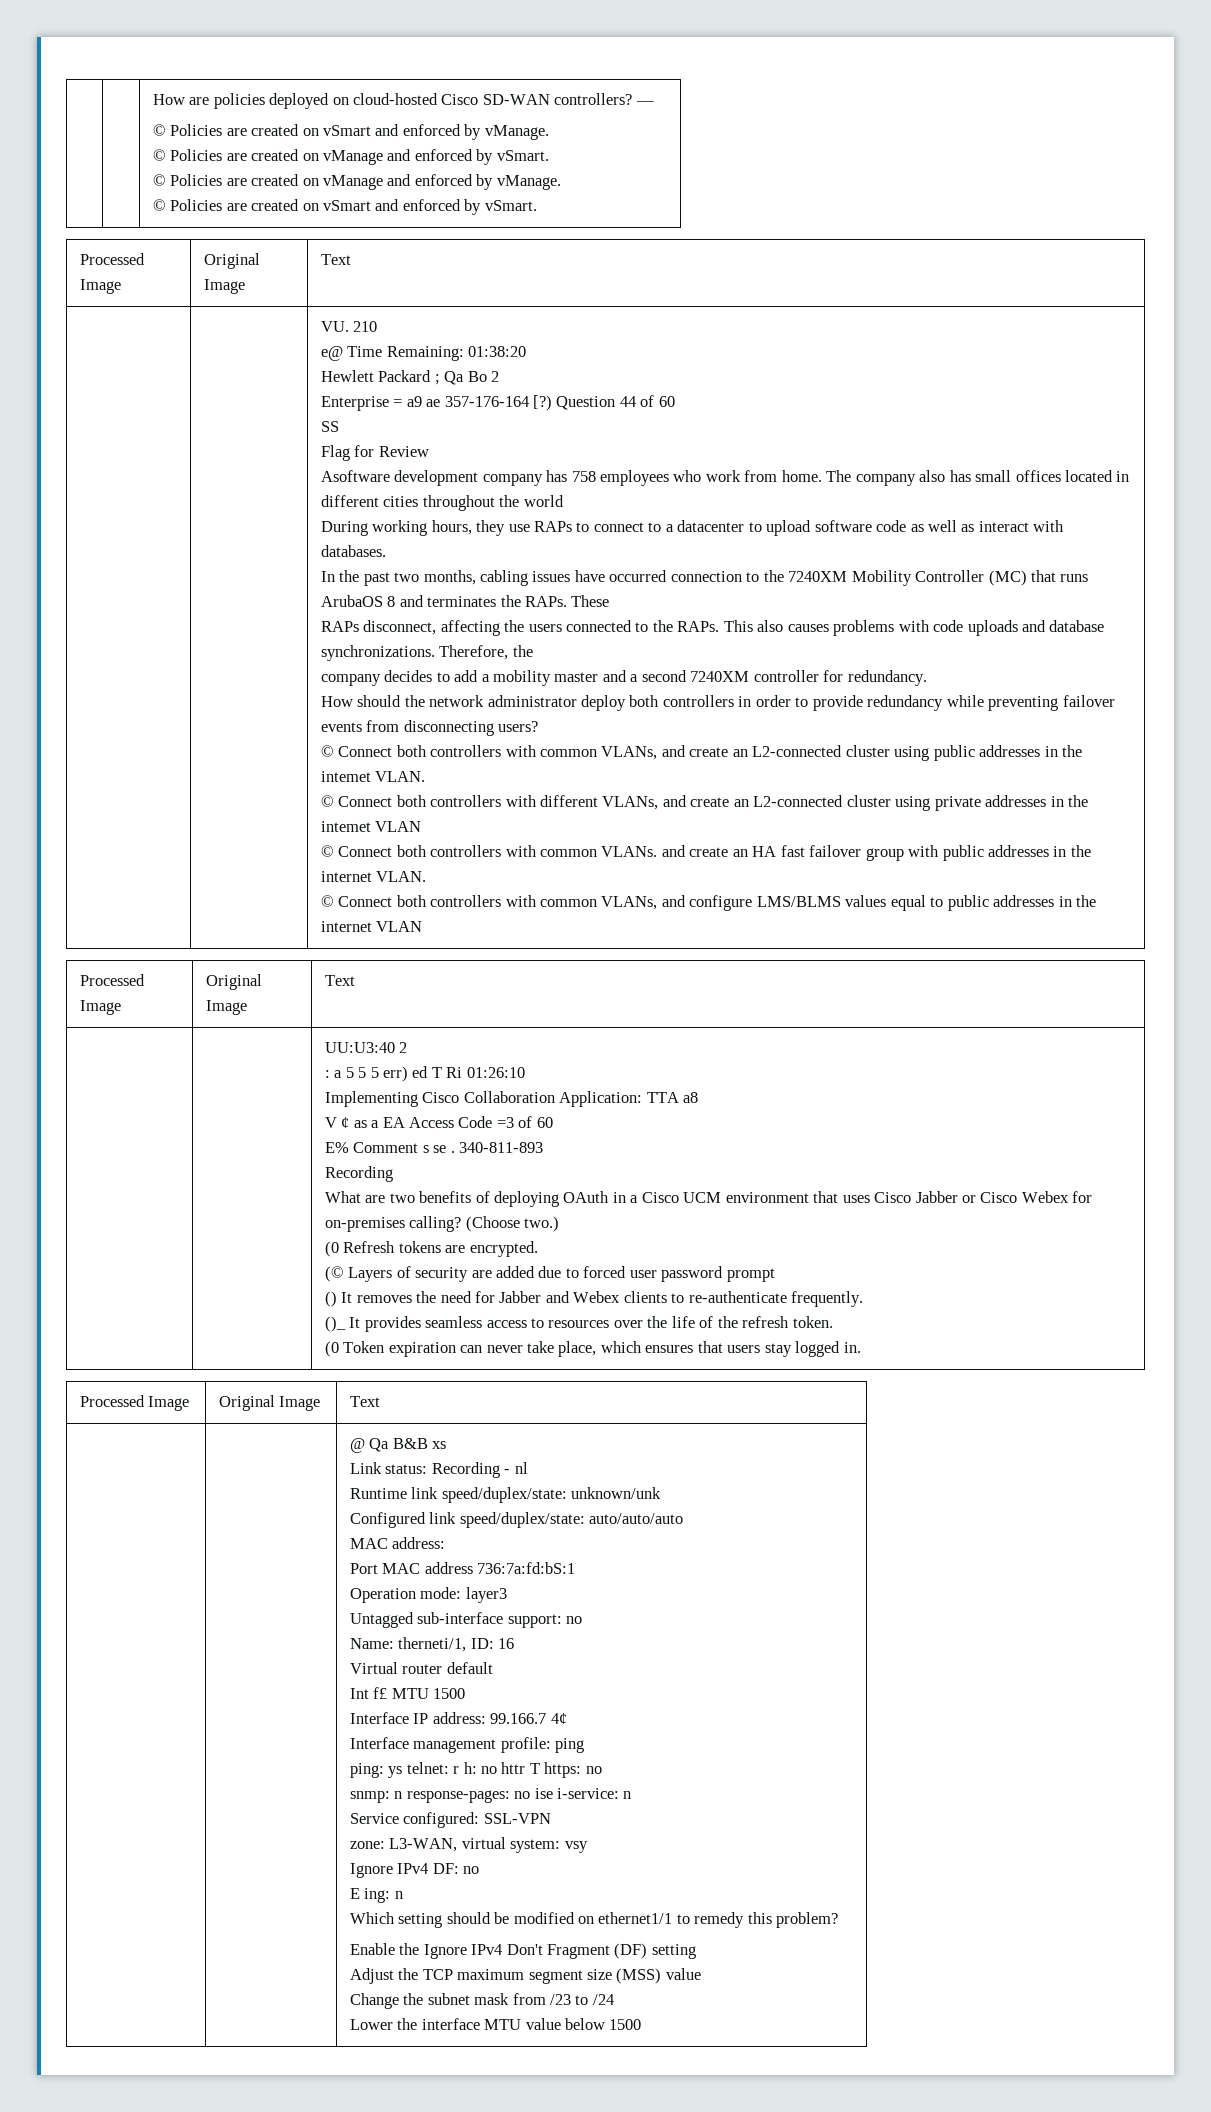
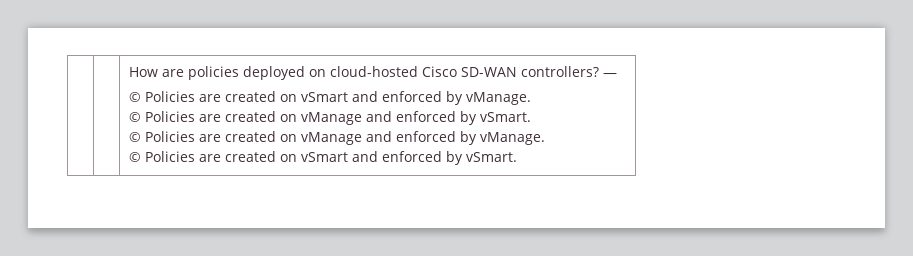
[79,253,145,265] [79,279,121,294] [203,253,260,269] [203,279,245,294] [320,254,351,265] [320,321,378,332] [320,346,527,361] [320,370,500,385] [320,395,675,411] [320,421,339,432] [320,445,429,461] [320,470,1130,486] [320,495,564,511] [320,520,1065,536] [320,545,386,557] [320,570,1089,586] [320,595,610,607] [320,620,1105,636] [320,645,533,661] [320,670,927,686] [320,695,1115,711] [320,720,539,736] [320,745,1083,761] [320,771,426,782] [320,795,1089,811] [320,821,422,832] [320,845,1091,861] [320,871,427,882] [320,895,1097,911] [320,921,423,932] [79,974,145,986] [79,1000,121,1015] [205,974,262,990] [205,1000,247,1015] [324,975,355,986] [324,1042,408,1053] [324,1066,525,1082] [324,1091,699,1107] [324,1116,553,1128] [324,1142,544,1153] [324,1166,393,1182] [324,1191,1093,1207] [324,1216,560,1232] [324,1241,538,1257] [324,1266,775,1282] [324,1291,864,1307] [324,1316,833,1332] [324,1341,861,1357] [79,1395,190,1411] [218,1395,321,1411] [349,1396,380,1407] [349,1438,447,1453] [349,1462,528,1478] [349,1487,662,1503] [349,1512,684,1528] [349,1537,446,1549] [349,1562,576,1574] [349,1587,507,1603] [349,1612,583,1628] [349,1637,515,1652] [349,1662,493,1674] [349,1687,466,1699] [349,1712,567,1724] [349,1737,585,1753] [349,1762,602,1778] [349,1788,632,1803] [349,1812,551,1828] [349,1837,588,1853] [349,1863,480,1878] [349,1888,403,1903] [349,1912,839,1928] [349,1943,696,1959] [349,1968,701,1984] [349,1993,614,2009] [349,2018,642,2030] // Processed Image | Original Image | Text // | | VU. 210 // e@ Time Remaining: 01:38:20 // Hewlett Packard ; Qa Bo 2 // Enterprise = a9 ae 357-176-164 [?) Question 44 of 60 // SS // Flag for Review // Asoftware development company has 758 employees who work from home. The company also has small offices located in different cities throughout the world // During working hours, they use RAPs to connect to a datacenter to upload software code as well as interact with databases. // In the past two months, cabling issues have occurred connection to the 7240XM Mobility Controller (MC) that runs ArubaOS 8 and terminates the RAPs. These // RAPs disconnect, affecting the users connected to the RAPs. This also causes problems with code uploads and database synchronizations. Therefore, the // company decides to add a mobility master and a second 7240XM controller for redundancy. // How should the network administrator deploy both controllers in order to provide redundancy while preventing failover events from disconnecting users? // © Connect both controllers with common VLANs, and create an L2-connected cluster using public addresses in the intemet VLAN. // © Connect both controllers with different VLANs, and create an L2-connected cluster using private addresses in the intemet VLAN // © Connect both controllers with common VLANs. and create an HA fast failover group with public addresses in the internet VLAN. // © Connect both controllers with common VLANs, and configure LMS/BLMS values equal to public addresses in the internet VLAN // Processed Image | Original Image | Text // | | UU:U3:40 2 // : a 5 5 5 err) ed T Ri 01:26:10 // Implementing Cisco Collaboration Application: TTA a8 // V ¢ as a EA Access Code =3 of 60 // E% Comment s se . 340-811-893 // Recording // What are two benefits of deploying OAuth in a Cisco UCM environment that uses Cisco Jabber or Cisco Webex for on-premises calling? (Choose two.) // (0 Refresh tokens are encrypted. // (© Layers of security are added due to forced user password prompt // () It removes the need for Jabber and Webex clients to re-authenticate frequently. // ()_ It provides seamless access to resources over the life of the refresh token. // (0 Token expiration can never take place, which ensures that users stay logged in. // Processed Image | Original Image | Text // | | @ Qa B&B xs // Link status: Recording - nl // Runtime link speed/duplex/state: unknown/unk // Configured link speed/duplex/state: auto/auto/auto // MAC address: // Port MAC address 736:7a:fd:bS:1 // Operation mode: layer3 // Untagged sub-interface support: no // Name: therneti/1, ID: 16 // Virtual router default // Int f£ MTU 1500 // Interface IP address: 99.166.7 4¢ // Interface management profile: ping // ping: ys telnet: r h: no httr T https: no // snmp: n response-pages: no ise i-service: n // Service configured: SSL-VPN // zone: L3-WAN, virtual system: vsy // Ignore IPv4 DF: no // E ing: n // Which setting should be modified on ethernet1/1 to remedy this problem? // Enable the Ignore IPv4 Don't Fragment (DF) setting // Adjust the TCP maximum segment size (MSS) value // Change the subnet mask from /23 to /24 // Lower the interface MTU value below 1500 -> (517, 157) none

